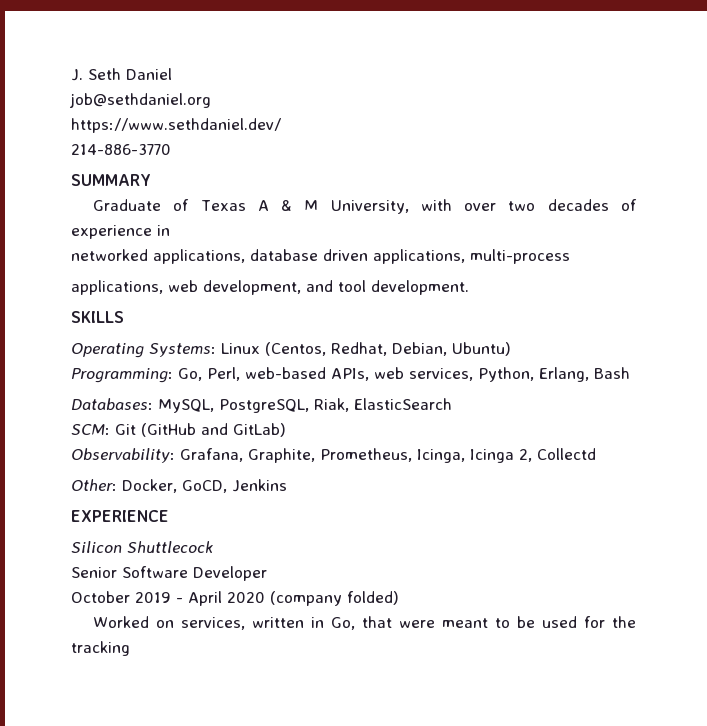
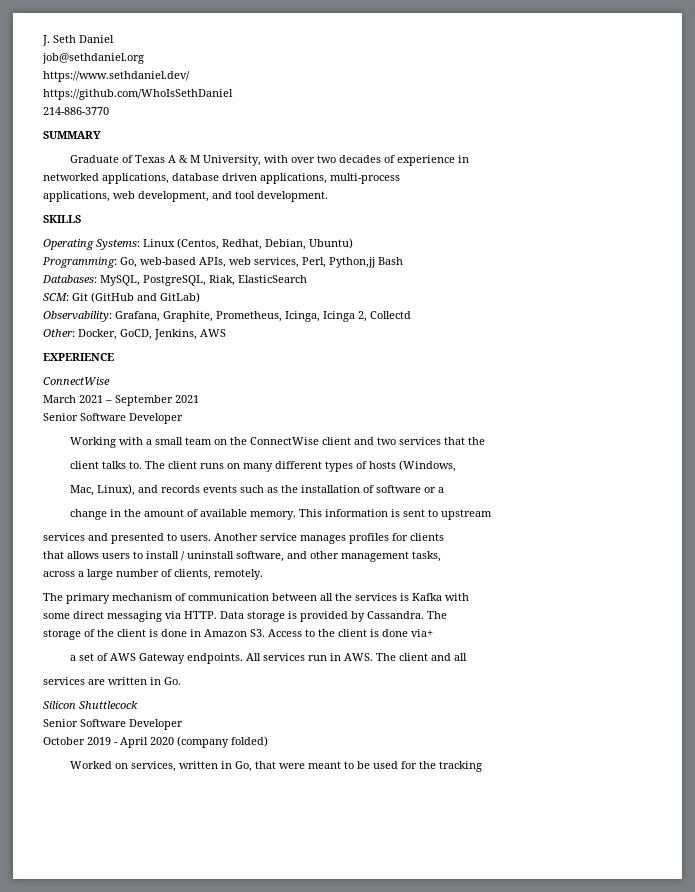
(281, 125) none -> [43,89,233,100] // https://github.com/WhoIsSethDaniel
[207,367,240,381] Perl, -> (137, 262) none
[478,367,589,382] Python, Erlang, -> [302,257,375,268] Perl, Python,jj
[232,479,287,492] Jenkins -> [154,329,226,340] Jenkins, AWS
(169, 516) none -> [43,377,110,385] [43,395,199,406] [43,413,183,424] [70,437,486,448] [70,460,457,472] [70,484,445,496] [70,509,493,520] [43,533,444,544] [43,551,441,562] [43,569,263,580] [43,593,469,604] [43,611,447,622] [43,629,433,640] [70,653,468,664] [43,677,181,685] // ConnectWise // March 2021 – September 2021 // Senior Software Developer // Working with a small team on the ConnectWise client and two services that the // client talks to. The client runs on many different types of hosts (Windows, // Mac, Linux), and records events such as the installation of software or a // change in the amount of available memory. This information is sent to upstream // services and presented to users. Another service manages profiles for clients // that allows users to install / uninstall software, and other management tasks, // across a large number of clients, remotely. // The primary mechanism of communication between all the services is Kafka with // some direct messaging via HTTP. Data storage is provided by Cassandra. The // storage of the client is done in Amazon S3. Access to the client is done via+ // a set of AWS Gateway endpoints. All services run in AWS. The client and all // services are written in Go.

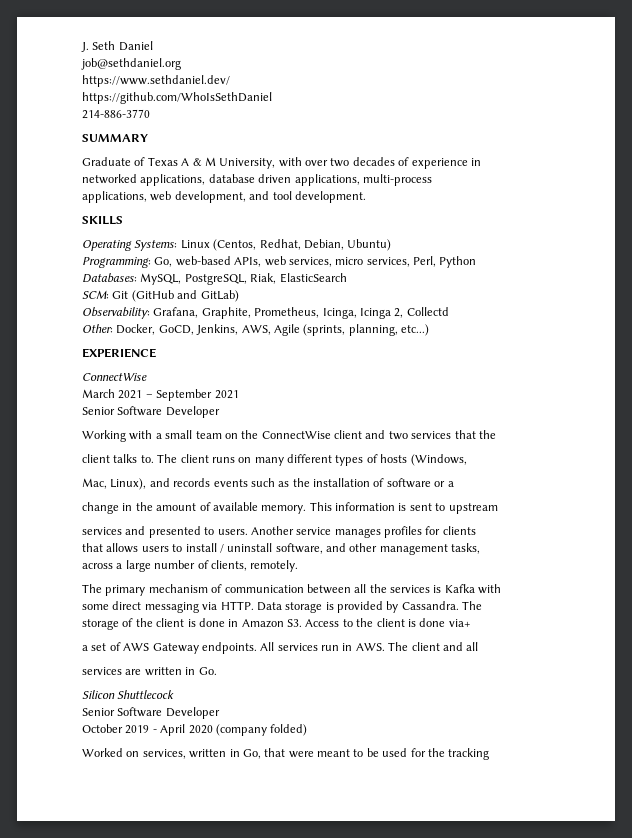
[302,257,403,268] Perl, Python,jj Bash -> [335,256,477,268] micro services, Perl, Python
[200,329,226,337] AWS -> [241,324,429,336] AWS, Agile (sprints, planning, etc...)

